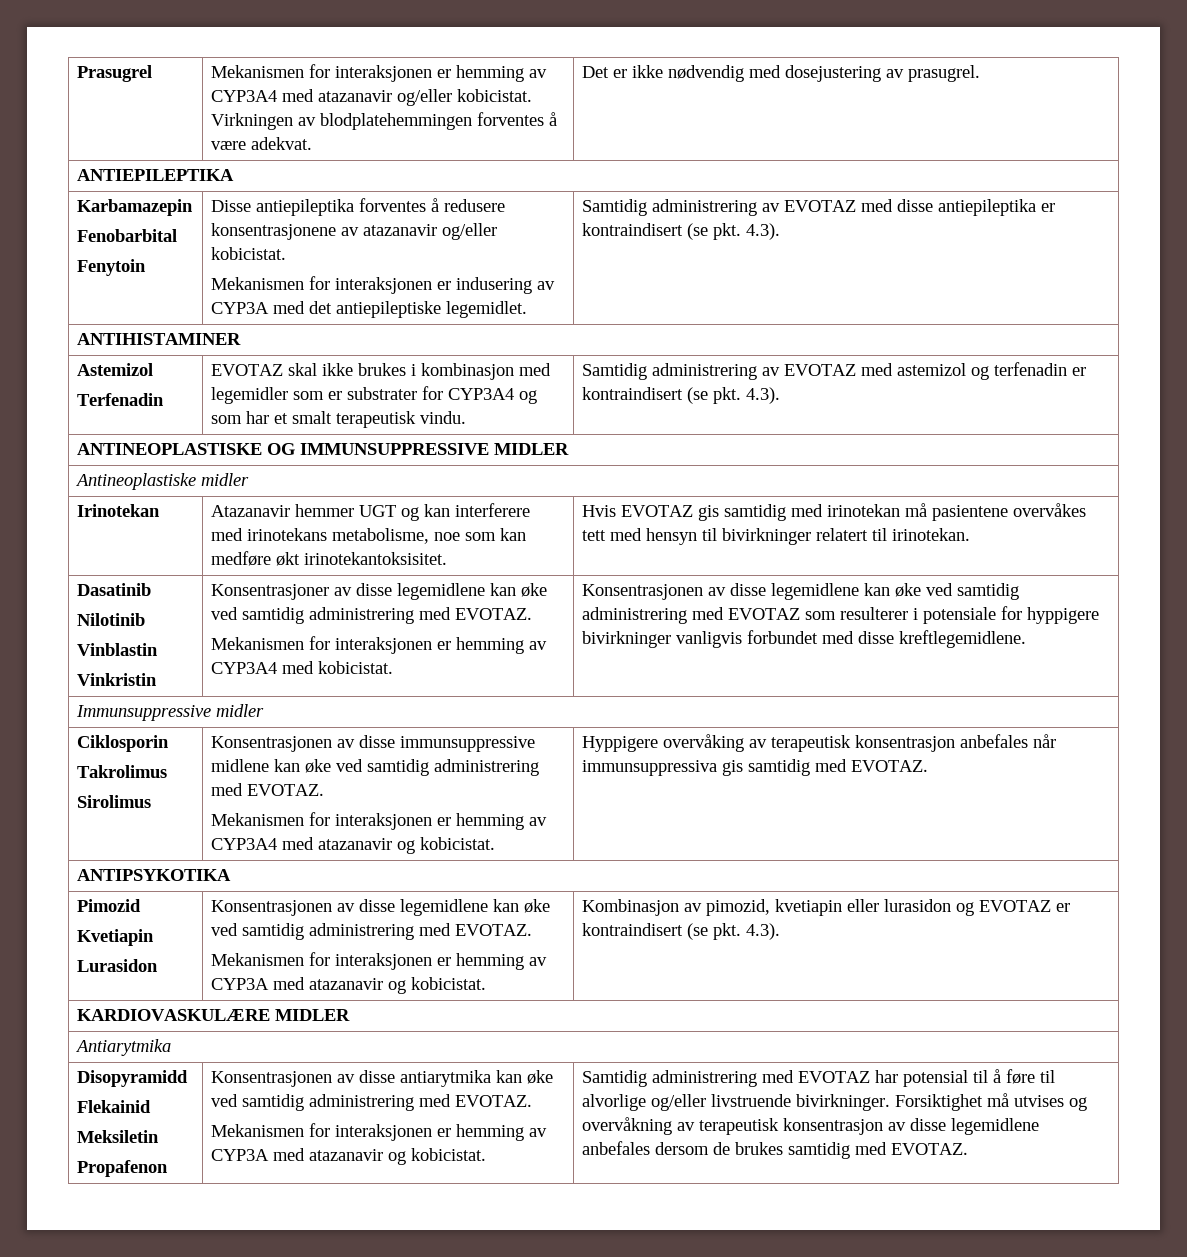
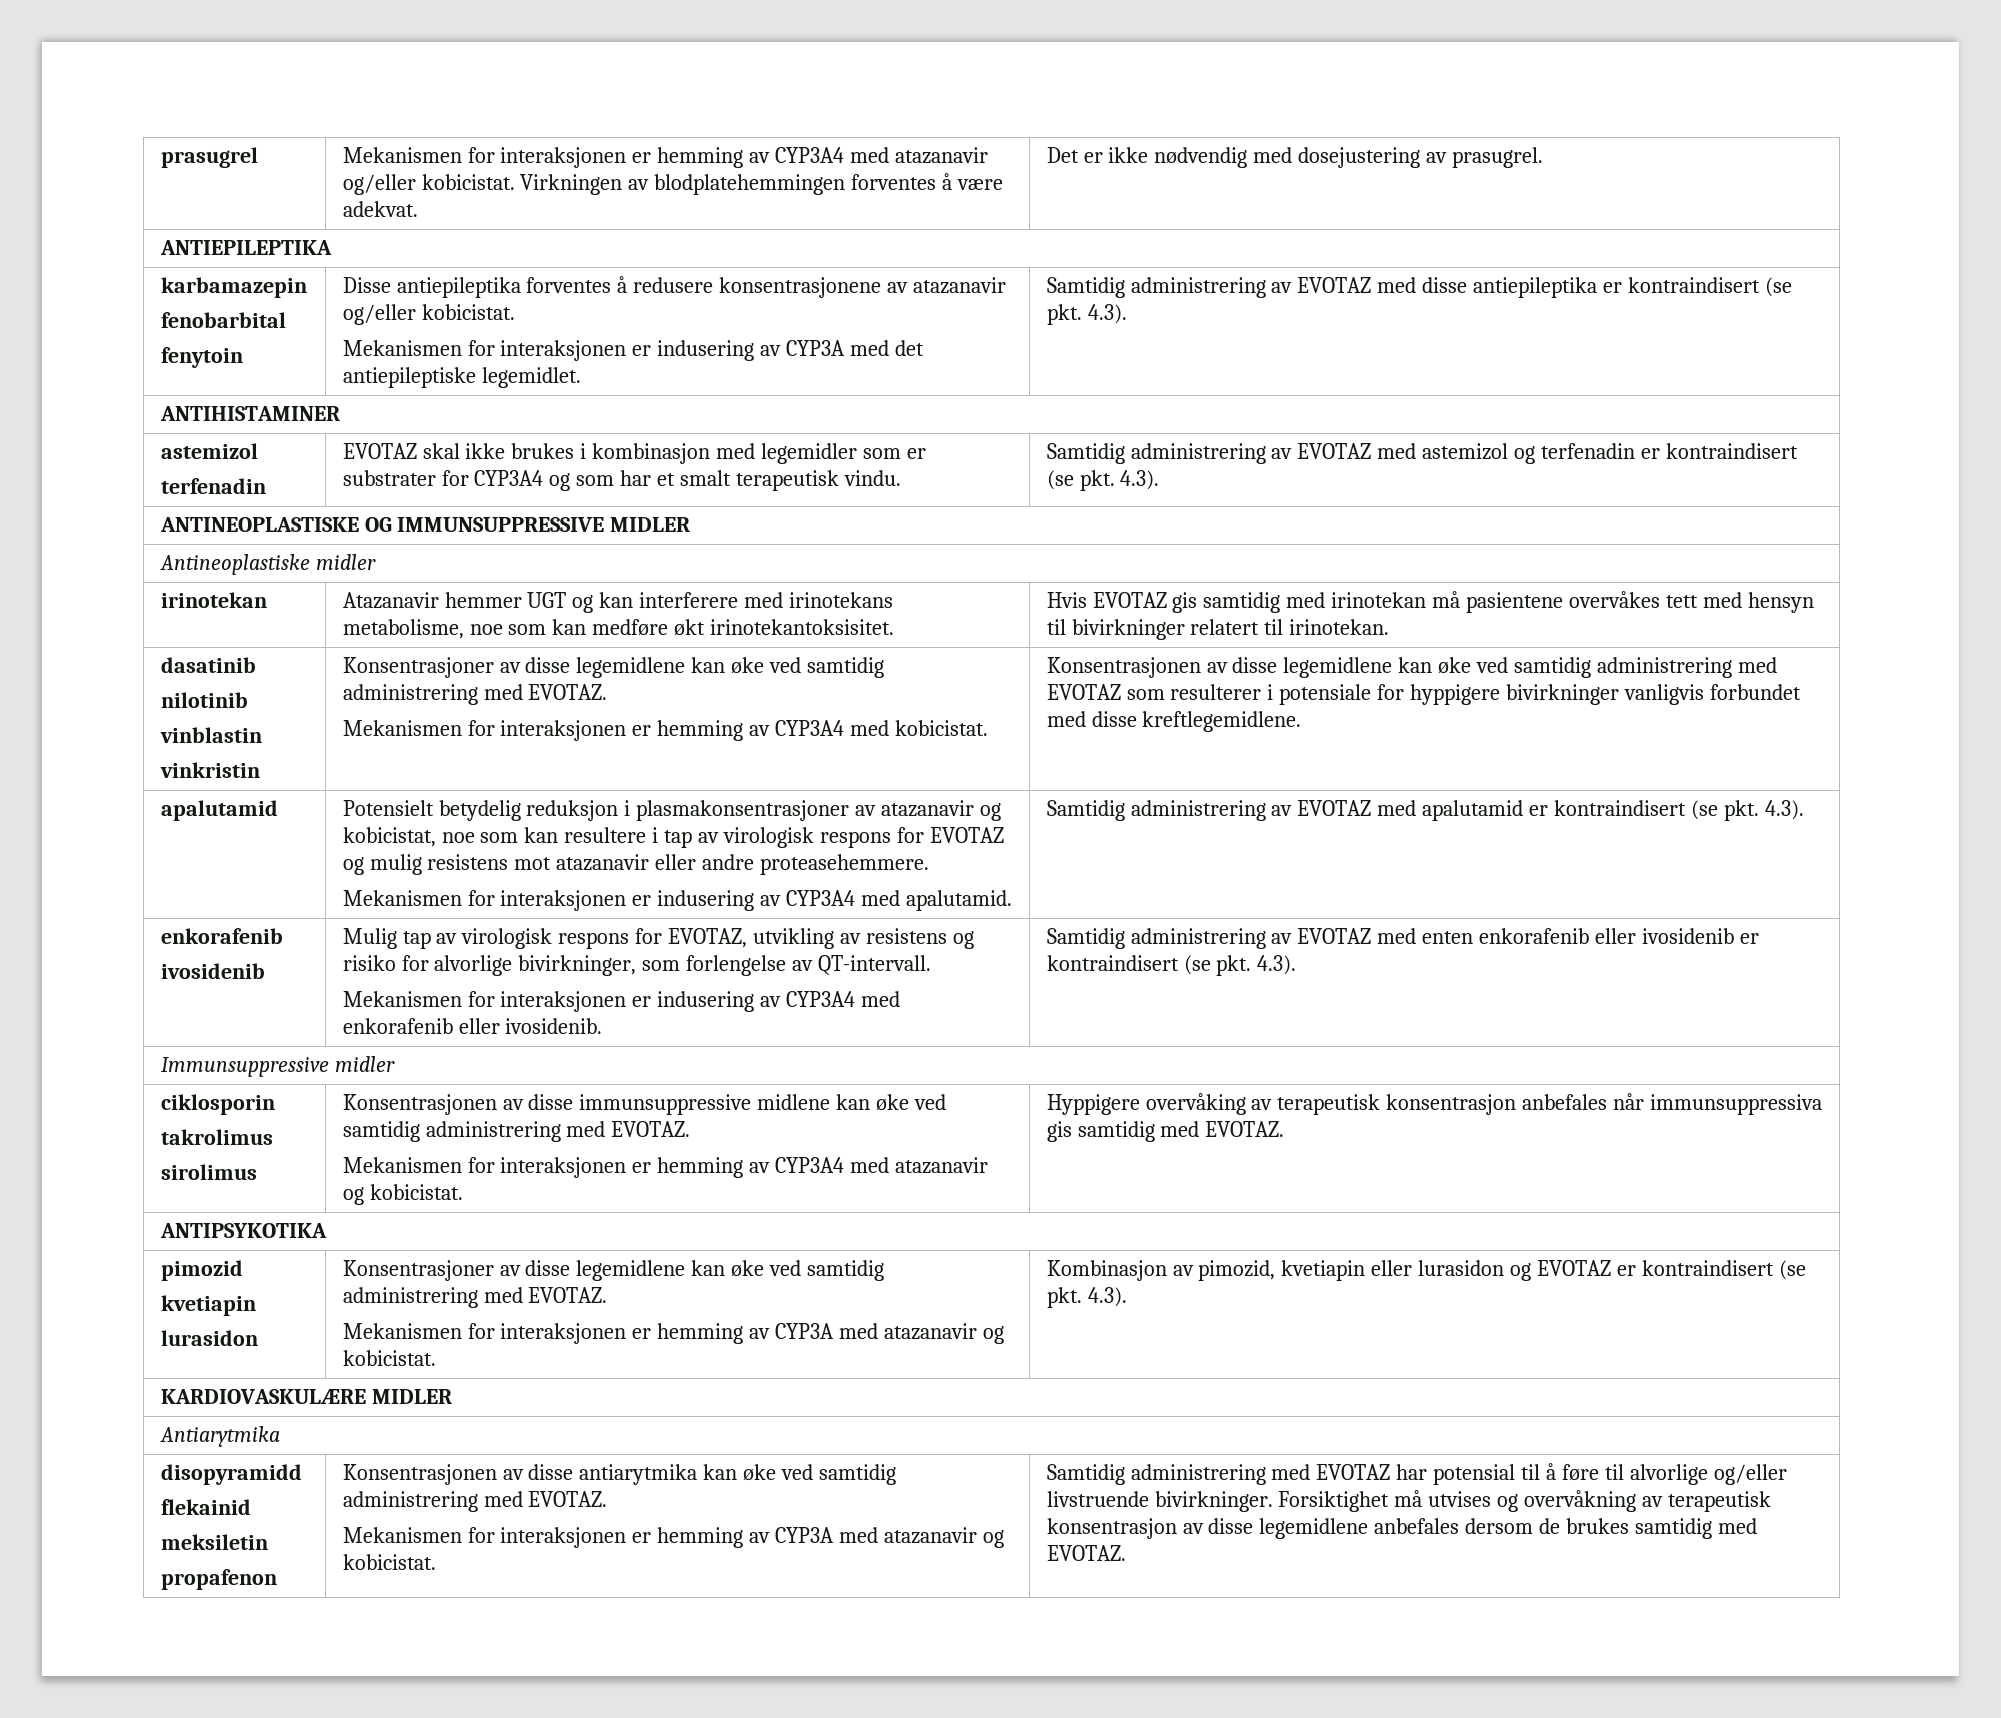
[77,65,153,82] Prasugrel -> [160,147,258,168] prasugrel
[77,199,194,216] [77,229,178,242] [77,259,147,276] Karbamazepin // Fenobarbital // Fenytoin -> [160,277,307,298] [160,312,286,328] [160,347,243,368] karbamazepin // fenobarbital // fenytoin
[77,363,154,376] [77,393,165,406] Astemizol // Terfenadin -> [160,443,258,459] [160,478,266,494] astemizol // terfenadin
[77,504,161,517] Irinotekan -> [160,592,267,608] irinotekan
[77,583,152,596] [77,613,146,626] [77,643,159,656] [77,673,158,686] Dasatinib // Nilotinib // Vinblastin // Vinkristin -> [160,657,256,673] [160,692,248,708] [159,727,262,743] [159,762,260,778] dasatinib // nilotinib // vinblastin // vinkristin
(1027, 639) none -> [160,800,278,821] [342,800,1002,821] [342,827,1004,848] [342,854,930,875] [342,890,1013,911] [1046,800,1804,821] [160,928,283,944] [160,963,265,979] [342,928,974,949] [342,955,932,976] [342,991,901,1012] [342,1018,603,1034] [1046,928,1760,949] [1046,955,1297,976] // apalutamid | Potensielt betydelig reduksjon i plasmakonsentrasjoner av atazanavir og kobicistat, noe som kan resultere i tap av virologisk respons for EVOTAZ og mulig resistens mot atazanavir eller andre proteasehemmere. // Mekanismen for interaksjonen er indusering av CYP3A4 med apalutamid. | Samtidig administrering av EVOTAZ med apalutamid er kontraindisert (se pkt. 4.3). // enkorafenib // ivosidenib | Mulig tap av virologisk respons for EVOTAZ, utvikling av resistens og risiko for alvorlige bivirkninger, som forlengelse av QT-intervall. // Mekanismen for interaksjonen er indusering av CYP3A4 med enkorafenib eller ivosidenib. | Samtidig administrering av EVOTAZ med enten enkorafenib eller ivosidenib er kontraindisert (se pkt. 4.3).
[77,735,170,752] [77,765,168,778] [77,795,152,808] Ciklosporin // Takrolimus // Sirolimus -> [160,1094,275,1115] [160,1129,273,1145] [160,1164,257,1180] ciklosporin // takrolimus // sirolimus
[77,899,142,912] [77,929,155,946] [77,959,159,972] [211,900,333,916] Pimozid // Kvetiapin // Lurasidon | Konsentrasjonen -> [160,1260,243,1281] [160,1295,256,1316] [160,1330,258,1346] [342,1260,494,1281] pimozid // kvetiapin // lurasidon | Konsentrasjoner
[77,1070,189,1087] [77,1100,152,1113] [77,1130,160,1143] [77,1160,169,1177] Disopyramidd // Flekainid // Meksiletin // Propafenon -> [160,1464,302,1485] [160,1499,251,1515] [160,1534,268,1550] [160,1569,277,1590] disopyramidd // flekainid // meksiletin // propafenon

